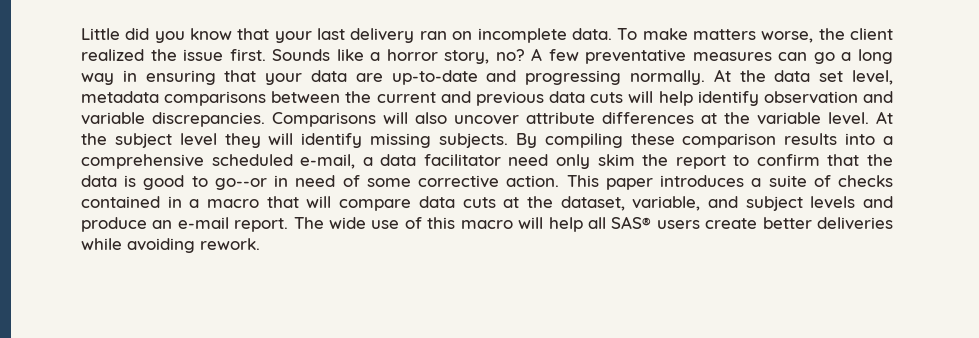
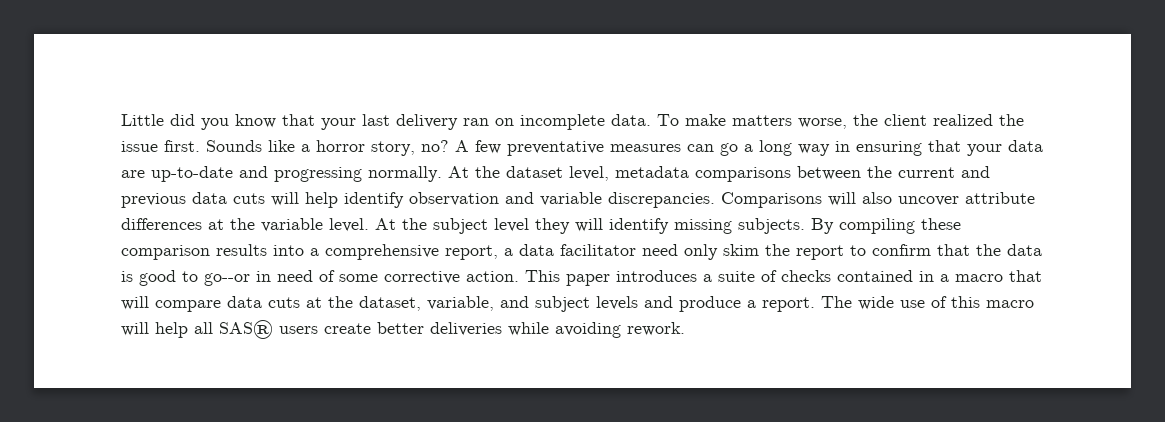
[774,70,844,82] data set -> [506,166,563,178] dataset
[211,154,356,169] scheduled e-mail, -> [445,245,498,260] report,
[152,217,229,229] an e-mail -> [747,300,756,308] a

